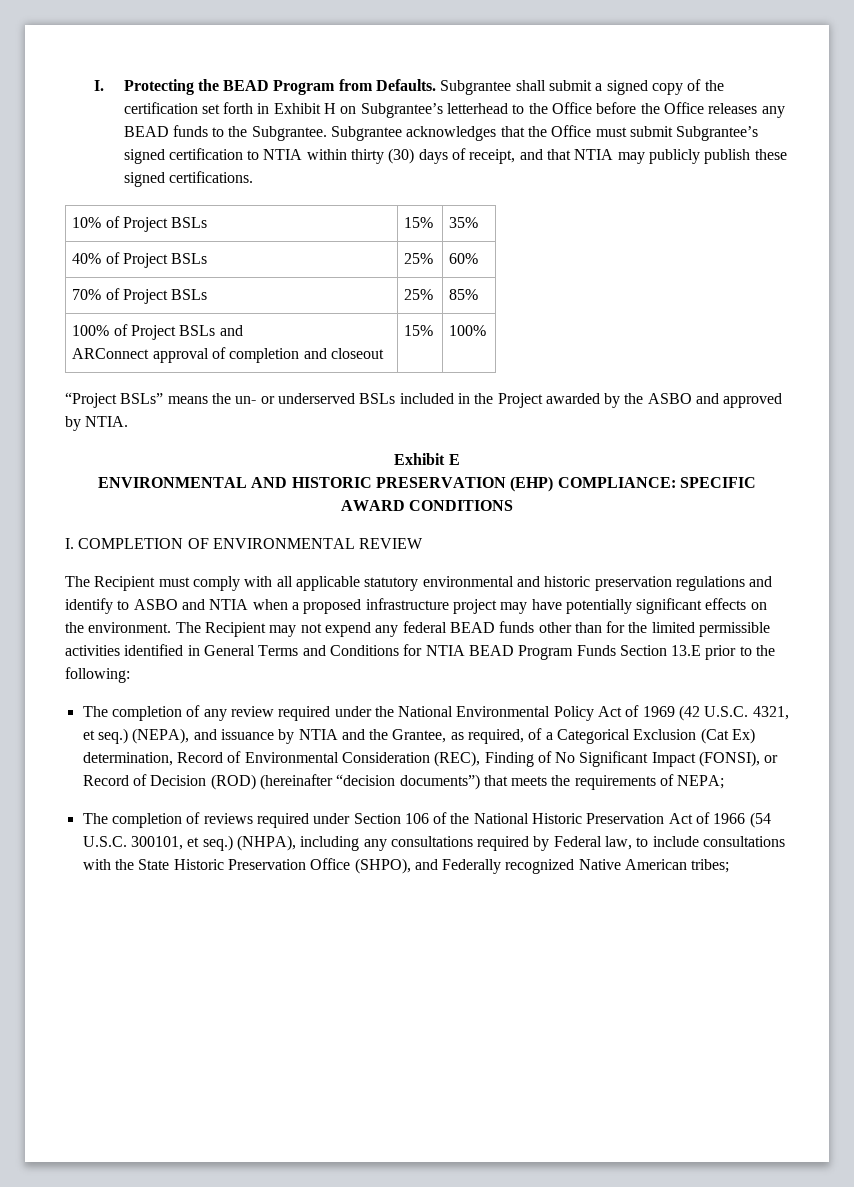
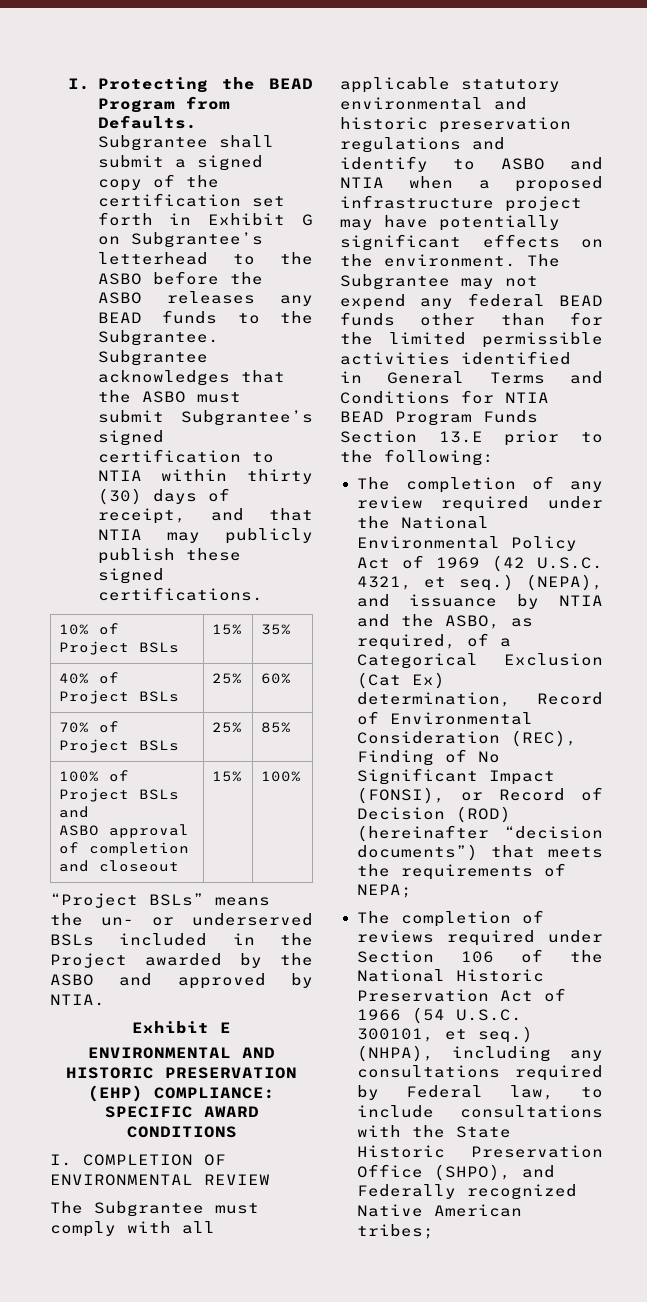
[324,103,337,114] H -> [302,214,313,226] G
[552,102,593,114] Office -> [97,273,142,285] ASBO
[663,102,704,114] Office -> [97,292,142,304] ASBO
[551,125,592,137] Office -> [141,391,186,403] ASBO
[72,348,150,359] ARConnect -> [59,825,100,836] ASBO
[94,576,156,591] Recipient -> [94,1201,204,1217] Subgrantee
[204,622,266,637] Recipient -> [340,274,450,290] Subgrantee
[392,729,447,743] Grantee, -> [444,615,500,629] ASBO,

